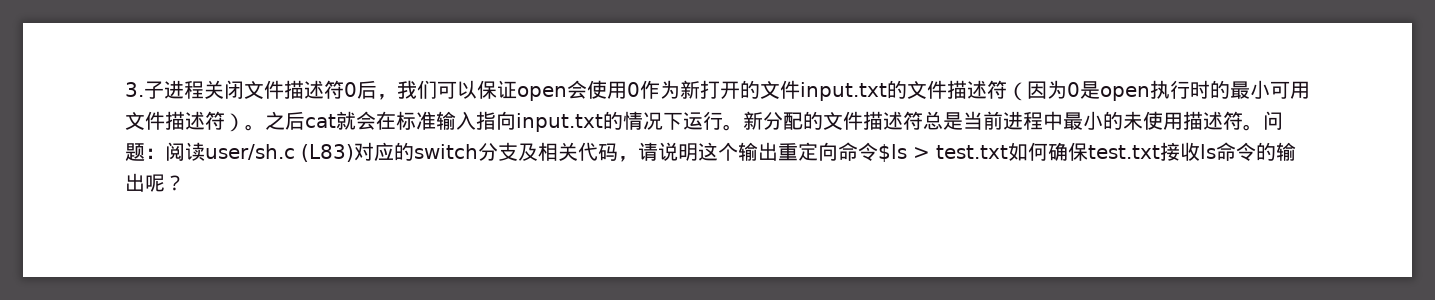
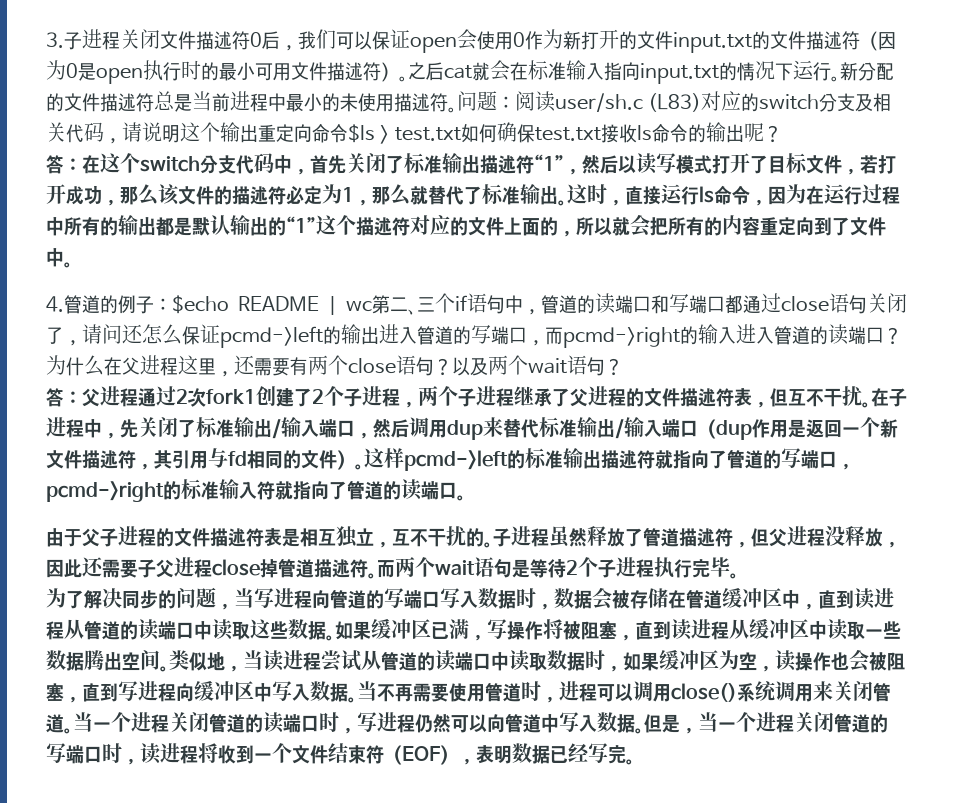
(185, 183) none -> [46,152,896,175] [46,183,900,206] [46,214,886,237] [46,248,73,268] [46,293,907,315] [46,324,902,348] [46,355,623,377] [46,386,907,408] [46,416,898,440] [46,447,855,471] [46,478,466,502] [46,526,901,548] [46,557,739,579] [46,587,894,610] [46,619,901,641] [46,649,905,672] [46,681,891,703] [46,712,888,734] [46,743,635,765] // 答：在这个switch分支代码中，首先关闭了标准输出描述符“1”，然后以读写模式打开了目标文件，若打开成功，那么该文件的描述符必定为1，那么就替代了标准输出。这时，直接运行ls命令，因为在运行过程中所有的输出都是默认输出的“1”这个描述符对应的文件上面的，所以就会把所有的内容重定向到了文件中。 // 4.管道的例子：$echo README | wc第二、三个if语句中，管道的读端口和写端口都通过close语句关闭了，请问还怎么保证pcmd->left的输出进入管道的写端口，而pcmd->right的输入进入管道的读端口？为什么在父进程这里，还需要有两个close语句？以及两个wait语句？ // 答：父进程通过2次fork1创建了2个子进程，两个子进程继承了父进程的文件描述符表，但互不干扰。在子进程中，先关闭了标准输出/输入端口，然后调用dup来替代标准输出/输入端口（dup作用是返回一个新文件描述符，其引用与fd相同的文件）。这样pcmd->left的标准输出描述符就指向了管道的写端口，pcmd->right的标准输入符就指向了管道的读端口。 // 由于父子进程的文件描述符表是相互独立，互不干扰的。子进程虽然释放了管道描述符，但父进程没释放，因此还需要子父进程close掉管道描述符。而两个wait语句是等待2个子进程执行完毕。 // 为了解决同步的问题，当写进程向管道的写端口写入数据时，数据会被存储在管道缓冲区中，直到读进程从管道的读端口中读取这些数据。如果缓冲区已满，写操作将被阻塞，直到读进程从缓冲区中读取一些数据腾出空间。类似地，当读进程尝试从管道的读端口中读取数据时，如果缓冲区为空，读操作也会被阻塞，直到写进程向缓冲区中写入数据。当不再需要使用管道时，进程可以调用close()系统调用来关闭管道。当一个进程关闭管道的读端口时，写进程仍然可以向管道中写入数据。但是，当一个进程关闭管道的写端口时，读进程将收到一个文件结束符（EOF），表明数据已经写完。

